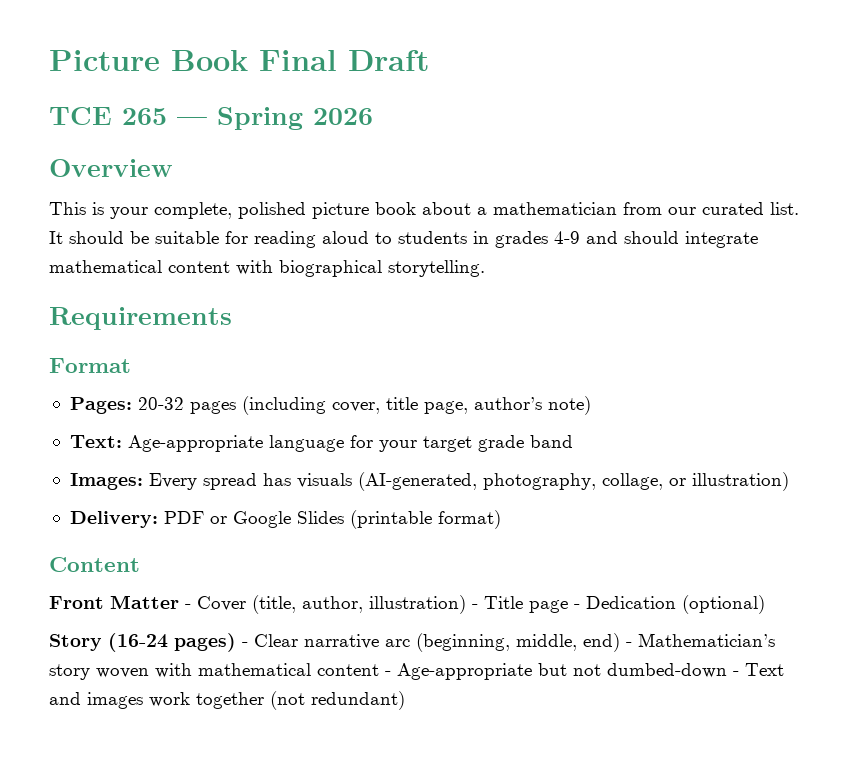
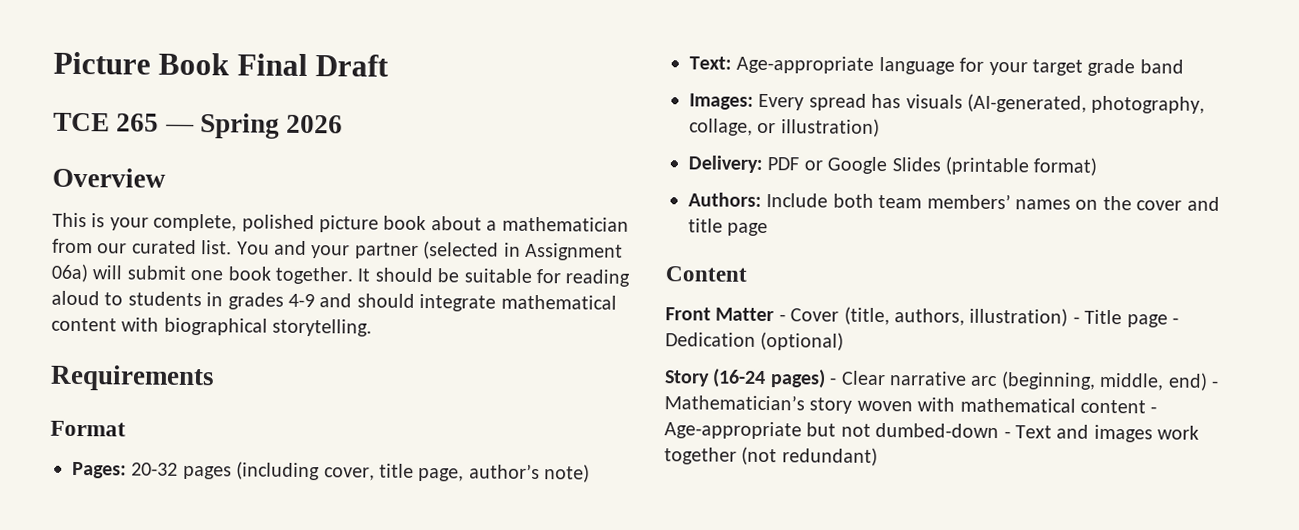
(799, 208) none -> [236,240,623,261] [51,263,353,285] You and your partner (selected in Assignment 06a) will submit one book together.
(501, 519) none -> [688,192,1220,211] [688,218,769,237] // Authors: Include both team members’ names on the cover and title page
[302,596,363,613] author, -> [894,308,965,326] authors,

